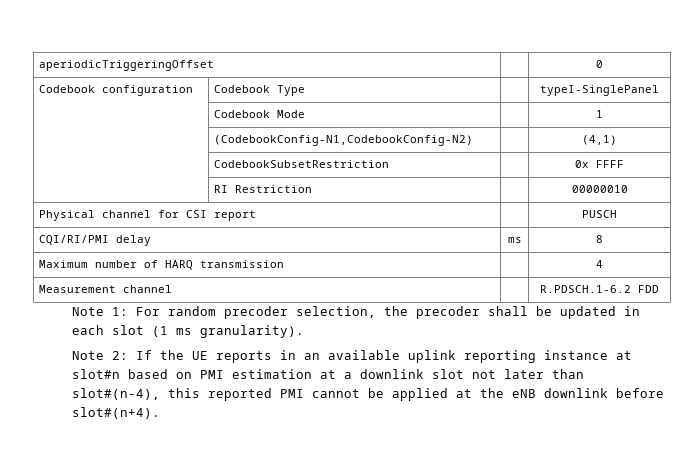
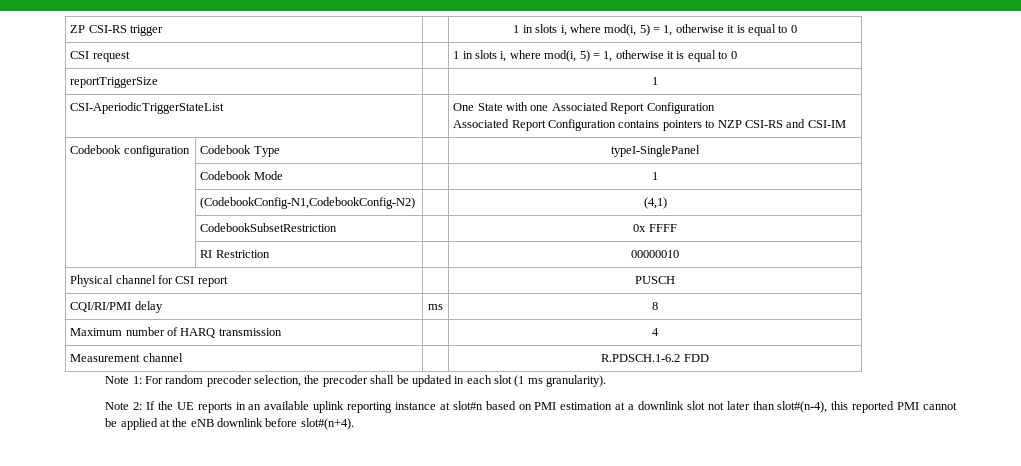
[38,60,214,71] [596,60,603,68] aperiodicTriggeringOffset | | 0 -> [70,25,164,36] [513,24,797,36] [70,51,130,62] [453,50,737,62] [70,77,159,88] [652,77,658,85] [70,102,225,114] [453,102,715,114] [453,119,846,131] ZP CSI-RS trigger | | 1 in slots i, where mod(i, 5) = 1, otherwise it is equal to 0 // CSI request | | 1 in slots i, where mod(i, 5) = 1, otherwise it is equal to 0 // reportTriggerSize | | 1 // CSI-AperiodicTriggerStateList | | One State with one Associated Report Configuration // Associated Report Configuration contains pointers to NZP CSI-RS and CSI-IM

